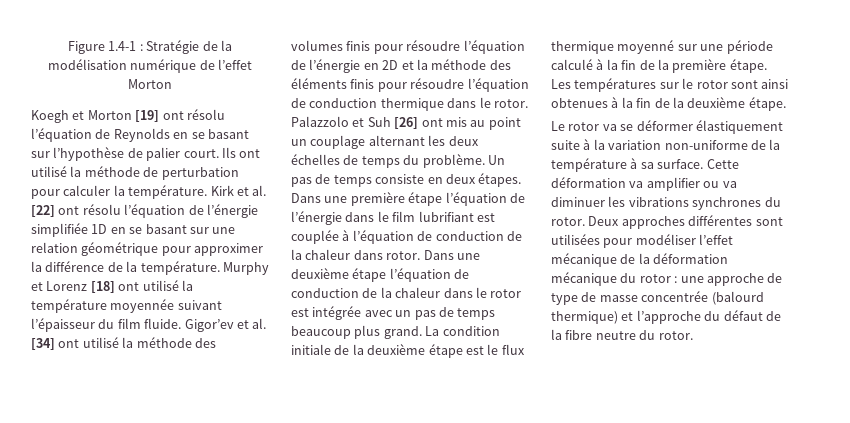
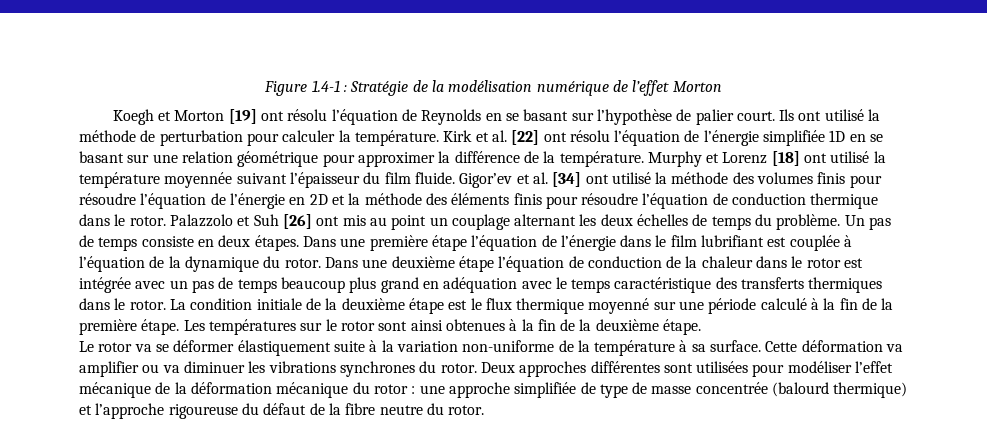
[435,231,522,241] [291,249,383,260] conduction de la chaleur dans -> [168,256,281,272] la dynamique du
[383,326,422,339] grand. -> [380,277,883,293] [79,298,166,310] grand en adéquation avec le temps caractéristique des transferts thermiques dans le rotor.
(764, 279) none -> [514,382,577,398] simplifiée
(701, 317) none -> [168,404,238,419] rigoureuse

